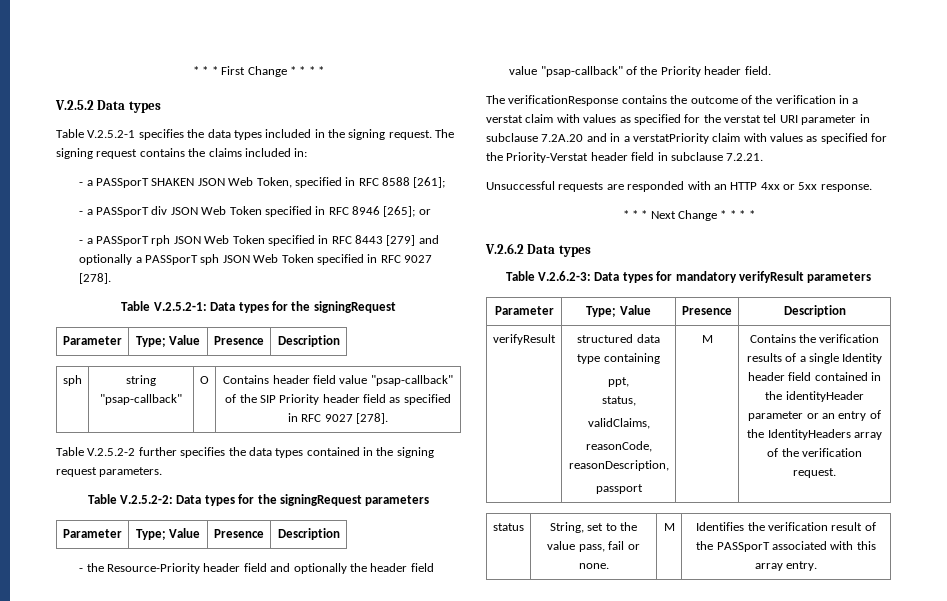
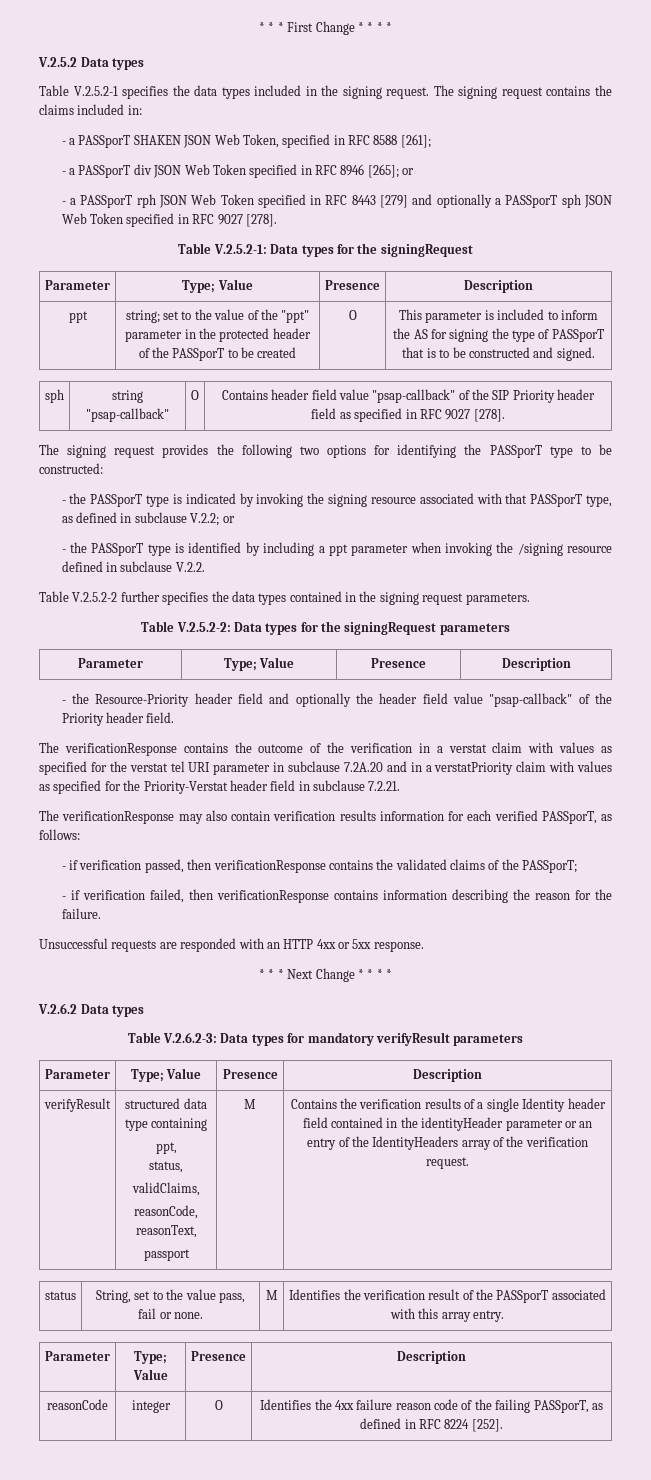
(340, 341) none -> [68,311,88,323] [125,309,310,323] [125,328,311,342] [138,347,297,361] [348,310,357,320] [399,309,598,323] [393,328,604,342] [402,347,595,361] // ppt | string; set to the value of the "ppt" parameter in the protected header of the PASSporT to be created | O | This parameter is included to inform the AS for signing the type of PASSporT that is to be constructed and signed.
(389, 418) none -> [39,444,612,458] [39,463,103,474] [61,493,613,507] [61,512,235,526] [61,542,612,556] [61,561,205,572] // The signing request provides the following two options for identifying the PASSporT type to be constructed: // - the PASSporT type is indicated by invoking the signing resource associated with that PASSporT type, as defined in subclause V.2.2; or // - the PASSporT type is identified by including a ppt parameter when invoking the /signing resource defined in subclause V.2.2.
(764, 157) none -> [39,810,612,824] [39,829,80,840] [61,859,578,873] [61,889,612,903] [61,908,101,919] // The verificationResponse may also contain verification results information for each verified PASSporT, as follows: // - if verification passed, then verificationResponse contains the validated claims of the PASSporT; // - if verification failed, then verificationResponse contains information describing the reason for the failure.
[568,460,669,471] reasonDescription, -> [135,1225,197,1238] reasonText,
(818, 566) none -> [45,1351,110,1361] [134,1351,167,1364] [132,1369,168,1380] [191,1351,246,1361] [396,1351,466,1364] [47,1399,108,1410] [131,1400,171,1413] [214,1400,223,1410] [260,1399,603,1413] [360,1418,503,1432] // Parameter | Type; Value | Presence | Description // reasonCode | integer | O | Identifies the 4xx failure reason code of the failing PASSporT, as defined in RFC 8224 [252].

